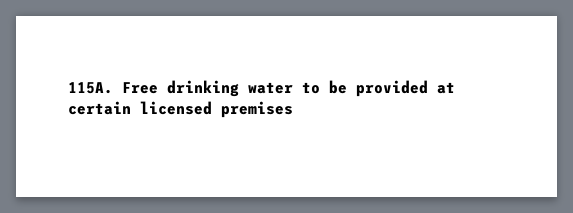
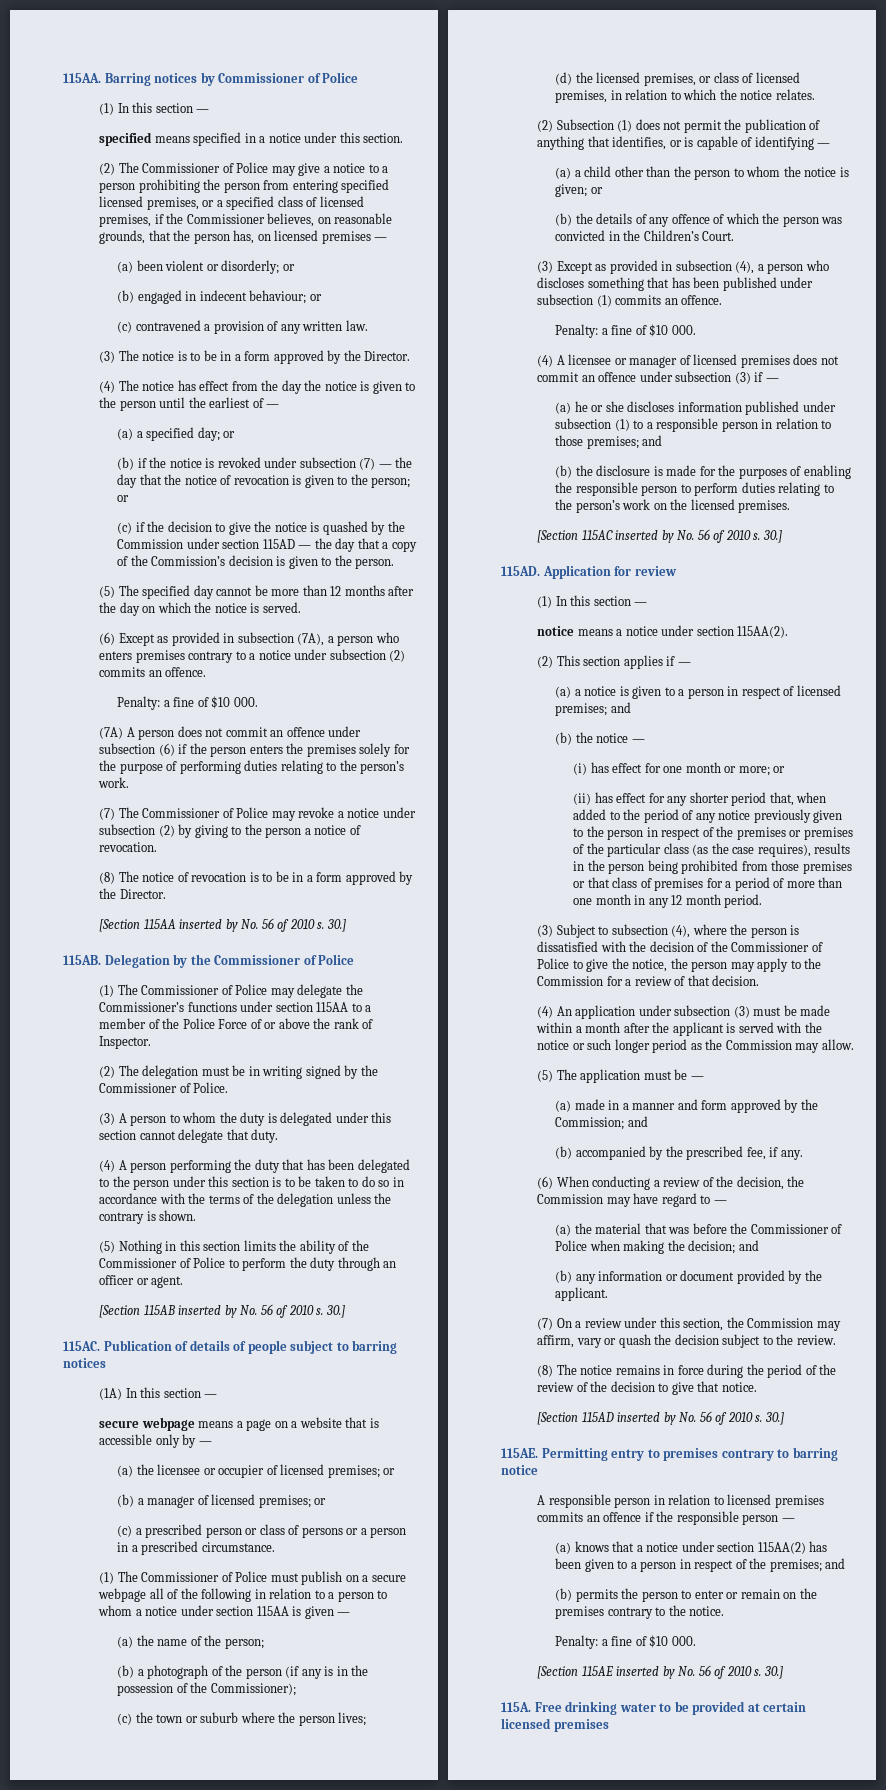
(68, 88) none -> [63,72,359,86] [99,102,210,115] [99,132,404,146] [99,162,389,176] [99,179,390,193] [99,196,364,210] [99,213,393,227] [99,230,388,244] [117,260,295,274] [117,290,322,304] [117,320,368,334] [99,350,411,364] [99,380,416,394] [99,397,280,411] [117,427,236,441] [117,457,413,470] [117,474,411,488] [117,495,130,502] [117,521,405,535] [117,538,417,552] [117,555,395,569] [99,585,415,599] [99,602,301,616] [99,632,399,646] [99,649,406,663] [99,667,207,677] [117,696,258,710] [99,726,362,740] [99,743,410,757] [99,760,405,774] [98,777,130,788] [99,807,416,821] [99,824,361,838] [99,842,158,852] [99,871,414,885] [99,888,166,899] [99,918,346,932] [63,954,355,968] [99,984,363,998] [99,1001,372,1012] [99,1018,374,1029] [99,1036,152,1049] [99,1065,378,1079] [99,1082,229,1093] [99,1112,392,1126] [99,1129,279,1143] [99,1159,410,1173] [99,1176,404,1190] [99,1193,392,1207] [99,1210,197,1224] [99,1240,369,1254] [99,1257,397,1271] [99,1275,184,1288] [99,1304,345,1318] [63,1340,398,1354] [63,1358,106,1368] [99,1387,218,1400] [99,1417,379,1431] [99,1434,212,1448] [117,1464,396,1478] [117,1494,327,1508] [117,1524,407,1538] [117,1541,275,1555] [99,1571,406,1585] [98,1588,388,1602] [98,1605,351,1619] [117,1635,264,1649] [117,1665,369,1679] [117,1682,296,1696] [117,1712,367,1726] [555,72,800,86] [555,89,815,103] [537,119,821,133] [537,136,831,150] [555,166,849,180] [555,184,603,197] [555,213,843,227] [555,230,735,241] [537,260,829,274] [537,277,814,291] [537,294,723,307] [555,324,696,338] [537,354,839,368] [537,371,779,384] [555,401,836,415] [555,418,832,432] [555,435,663,449] [555,465,851,479] [555,482,834,496] [555,499,791,513] [537,529,782,543] [501,565,677,579] [537,595,648,608] [537,625,789,638] [537,655,691,669] [555,685,841,699] [555,702,631,716] [555,732,645,745] [573,762,786,776] [573,792,827,806] [573,809,843,823] [573,826,853,840] [573,843,851,857] [573,860,852,874] [573,877,843,891] [573,894,763,908] [537,924,800,938] [537,941,823,952] [537,958,822,972] [537,975,760,986] [537,1005,831,1019] [536,1022,822,1036] [537,1039,854,1053] [537,1069,704,1083] [555,1099,818,1113] [555,1116,648,1130] [555,1146,803,1160] [537,1176,805,1190] [537,1193,727,1207] [555,1223,843,1236] [555,1240,759,1254] [555,1270,822,1284] [555,1287,609,1301] [537,1317,841,1331] [537,1334,836,1348] [537,1364,837,1378] [537,1381,757,1395] [537,1411,784,1425] [501,1447,838,1461] [501,1465,538,1475] [537,1494,824,1508] [537,1511,795,1525] [555,1541,828,1554] [555,1558,846,1572] [555,1588,817,1602] [555,1605,725,1619] [555,1635,696,1649] [537,1665,783,1679] 115AA. Barring notices by Commissioner of Police // (1) In this section — // specified means specified in a notice under this section. // (2) The Commissioner of Police may give a notice to a person prohibiting the person from entering specified licensed premises, or a specified class of licensed premises, if the Commissioner believes, on reasonable grounds, that the person has, on licensed premises — // (a) been violent or disorderly; or // (b) engaged in indecent behaviour; or // (c) contravened a provision of any written law. // (3) The notice is to be in a form approved by the Director. // (4) The notice has effect from the day the notice is given to the person until the earliest of — // (a) a specified day; or // (b) if the notice is revoked under subsection (7) — the day that the notice of revocation is given to the person; or // (c) if the decision to give the notice is quashed by the Commission under section 115AD — the day that a copy of the Commission’s decision is given to the person. // (5) The specified day cannot be more than 12 months after the day on which the notice is served. // (6) Except as provided in subsection (7A), a person who enters premises contrary to a notice under subsection (2) commits an offence. // Penalty: a fine of $10 000. // (7A) A person does not commit an offence under subsection (6) if the person enters the premises solely for the purpose of performing duties relating to the person’s work. // (7) The Commissioner of Police may revoke a notice under subsection (2) by giving to the person a notice of revocation. // (8) The notice of revocation is to be in a form approved by the Director. // [Section 115AA inserted by No. 56 of 2010 s. 30.] // 115AB. Delegation by the Commissioner of Police // (1) The Commissioner of Police may delegate the Commissioner’s functions under section 115AA to a member of the Police Force of or above the rank of Inspector. // (2) The delegation must be in writing signed by the Commissioner of Police. // (3) A person to whom the duty is delegated under this section cannot delegate that duty. // (4) A person performing the duty that has been delegated to the person under this section is to be taken to do so in accordance with the terms of the delegation unless the contrary is shown. // (5) Nothing in this section limits the ability of the Commissioner of Police to perform the duty through an officer or agent. // [Section 115AB inserted by No. 56 of 2010 s. 30.] // 115AC. Publication of details of people subject to barring notices // (1A) In this section — // secure webpage means a page on a website that is accessible only by — // (a) the licensee or occupier of licensed premises; or // (b) a manager of licensed premises; or // (c) a prescribed person or class of persons or a person in a prescribed circumstance. // (1) The Commissioner of Police must publish on a secure webpage all of the following in relation to a person to whom a notice under section 115AA is given — // (a) the name of the person; // (b) a photograph of the person (if any is in the possession of the Commissioner); // (c) the town or suburb where the person lives; // (d) the licensed premises, or class of licensed premises, in relation to which the notice relates. // (2) Subsection (1) does not permit the publication of anything that identifies, or is capable of identifying — // (a) a child other than the person to whom the notice is given; or // (b) the details of any offence of which the person was convicted in the Children’s Court. // (3) Except as provided in subsection (4), a person who discloses something that has been published under subsection (1) commits an offence. // Penalty: a fine of $10 000. // (4) A licensee or manager of licensed premises does not commit an offence under subsection (3) if — // (a) he or she discloses information published under subsection (1) to a responsible person in relation to those premises; and // (b) the disclosure is made for the purposes of enabling the responsible person to perform duties relating to the person’s work on the licensed premises. // [Section 115AC inserted by No. 56 of 2010 s. 30.] // 115AD. Application for review // (1) In this section — // notice means a notice under section 115AA(2). // (2) This section applies if — // (a) a notice is given to a person in respect of licensed premises; and // (b) the notice — // (i) has effect for one month or more; or // (ii) has effect for any shorter period that, when added to the period of any notice previously given to the person in respect of the premises or premises of the particular class (as the case requires), results in the person being prohibited from those premises or that class of premises for a period of more than one month in any 12 month period. // (3) Subject to subsection (4), where the person is dissatisfied with the decision of the Commissioner of Police to give the notice, the person may apply to the Commission for a review of that decision. // (4) An application under subsection (3) must be made within a month after the applicant is served with the notice or such longer period as the Commission may allow. // (5) The application must be — // (a) made in a manner and form approved by the Commission; and // (b) accompanied by the prescribed fee, if any. // (6) When conducting a review of the decision, the Commission may have regard to — // (a) the material that was before the Commissioner of Police when making the decision; and // (b) any information or document provided by the applicant. // (7) On a review under this section, the Commission may affirm, vary or quash the decision subject to the review. // (8) The notice remains in force during the period of the review of the decision to give that notice. // [Section 115AD inserted by No. 56 of 2010 s. 30.] // 115AE. Permitting entry to premises contrary to barring notice // A responsible person in relation to licensed premises commits an offence if the responsible person — // (a) knows that a notice under section 115AA(2) has been given to a person in respect of the premises; and // (b) permits the person to enter or remain on the premises contrary to the notice. // Penalty: a fine of $10 000. // [Section 115AE inserted by No. 56 of 2010 s. 30.] //

